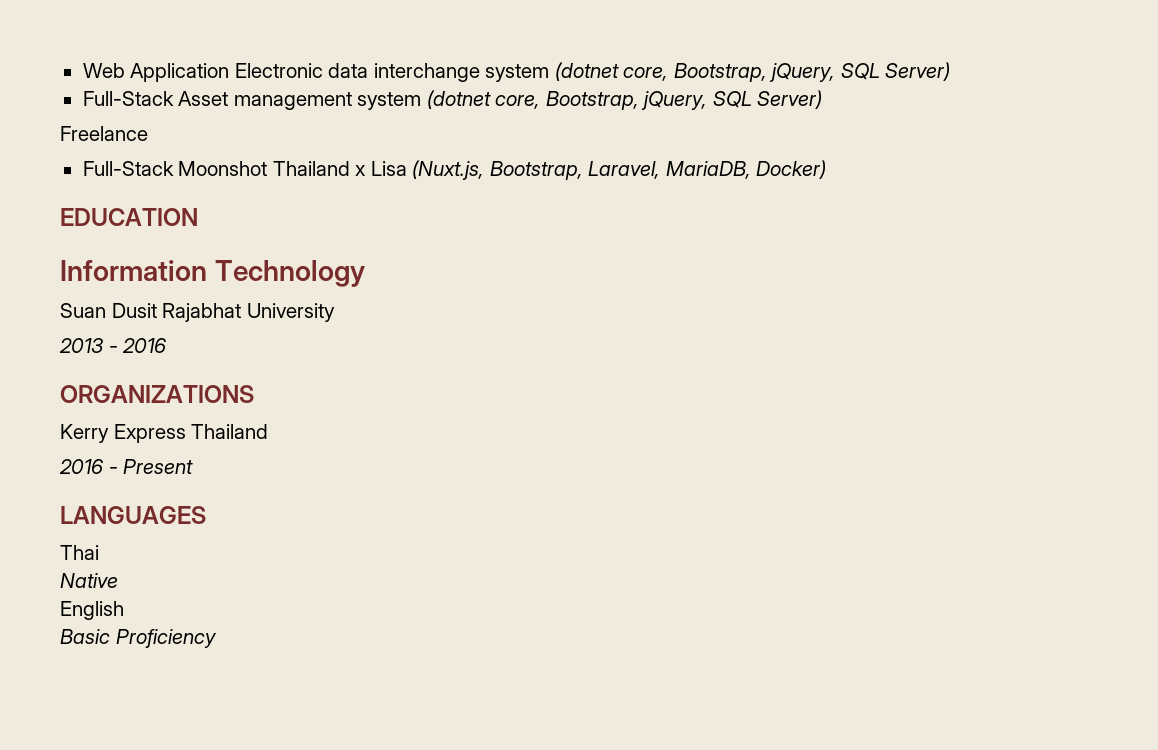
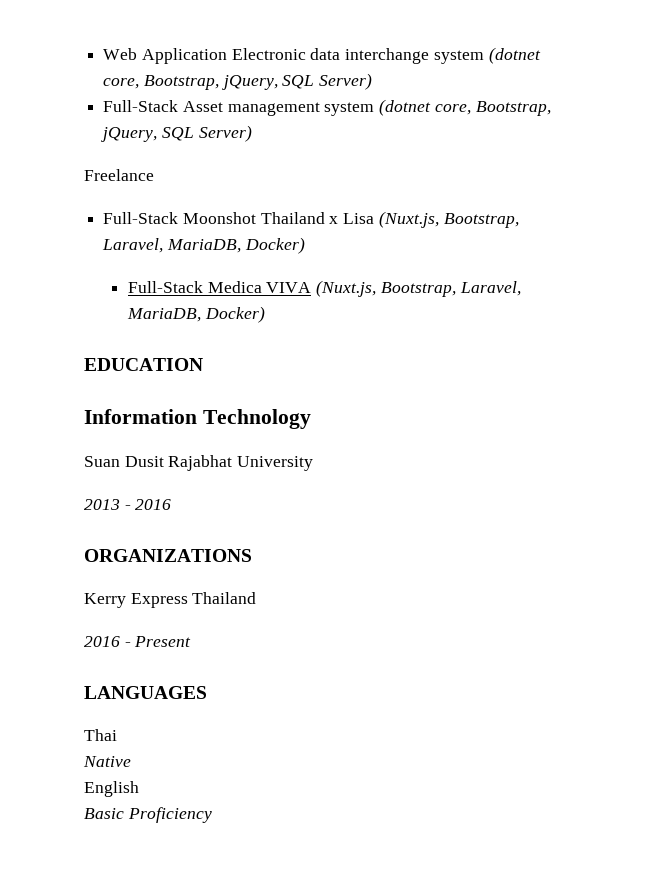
(827, 169) none -> [127,280,521,297] [126,306,265,323] // Full-Stack Medica VIVA (Nuxt.js, Bootstrap, Laravel, MariaDB, Docker)

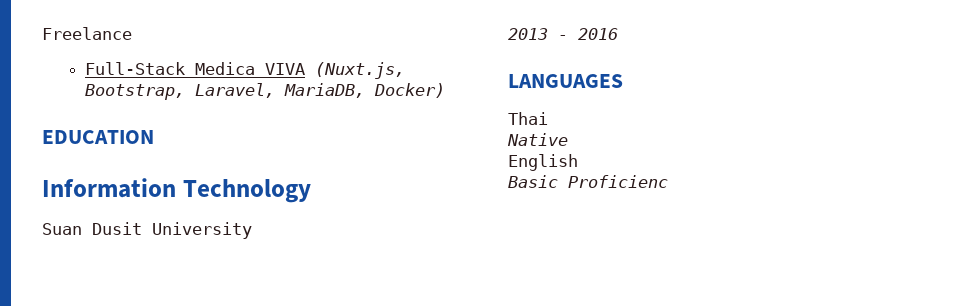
[103,47,541,64] [103,73,373,90] [103,99,551,116] [101,125,252,142] [84,169,154,181] [103,211,519,228] [102,237,305,254] Web Application Electronic data interchange system (dotnet core, Bootstrap, jQuery, SQL Server) // Full-Stack Asset management system (dotnet core, Bootstrap, jQuery, SQL Server) // Freelance // Full-Stack Moonshot Thailand x Lisa (Nuxt.js, Bootstrap, Laravel, MariaDB, Docker) -> [42,27,132,40] Freelance
[168,455,233,471] Rajabhat -> (142, 228) none
[84,549,252,562] [84,592,257,608] [84,636,192,647] // ORGANIZATIONS // Kerry Express Thailand // 2016 - Present -> (618, 34) none
[127,807,212,823] Proficiency -> [568,175,668,188] Proficienc

